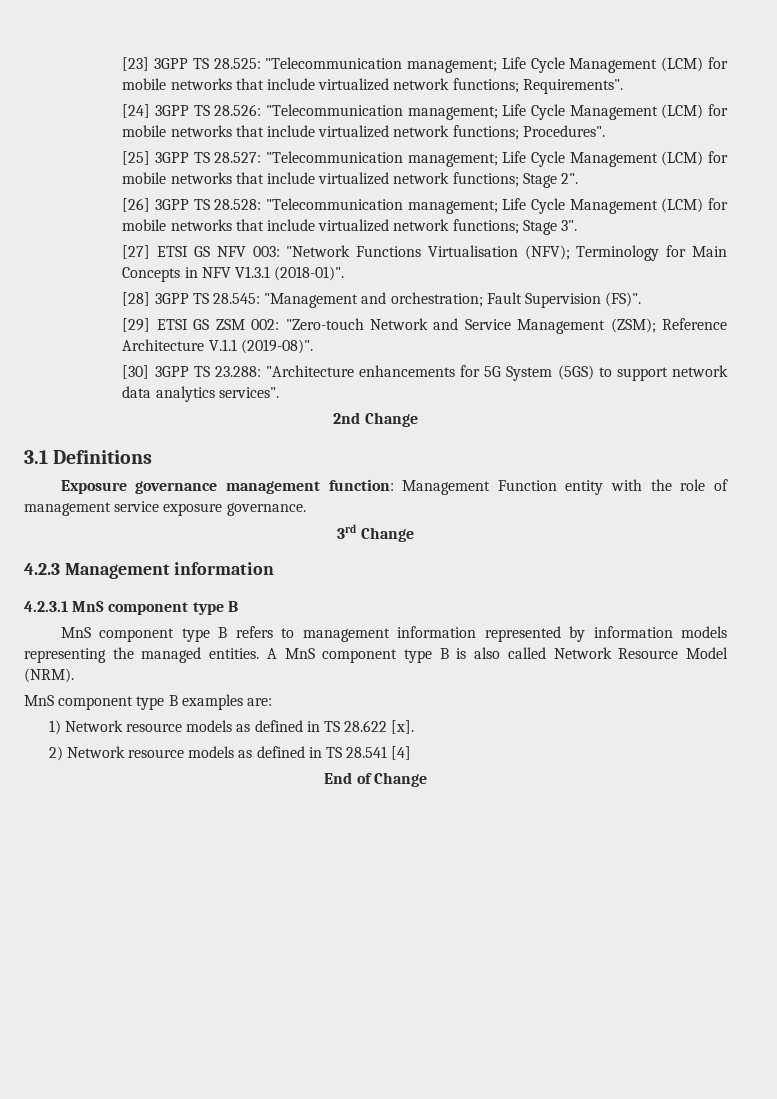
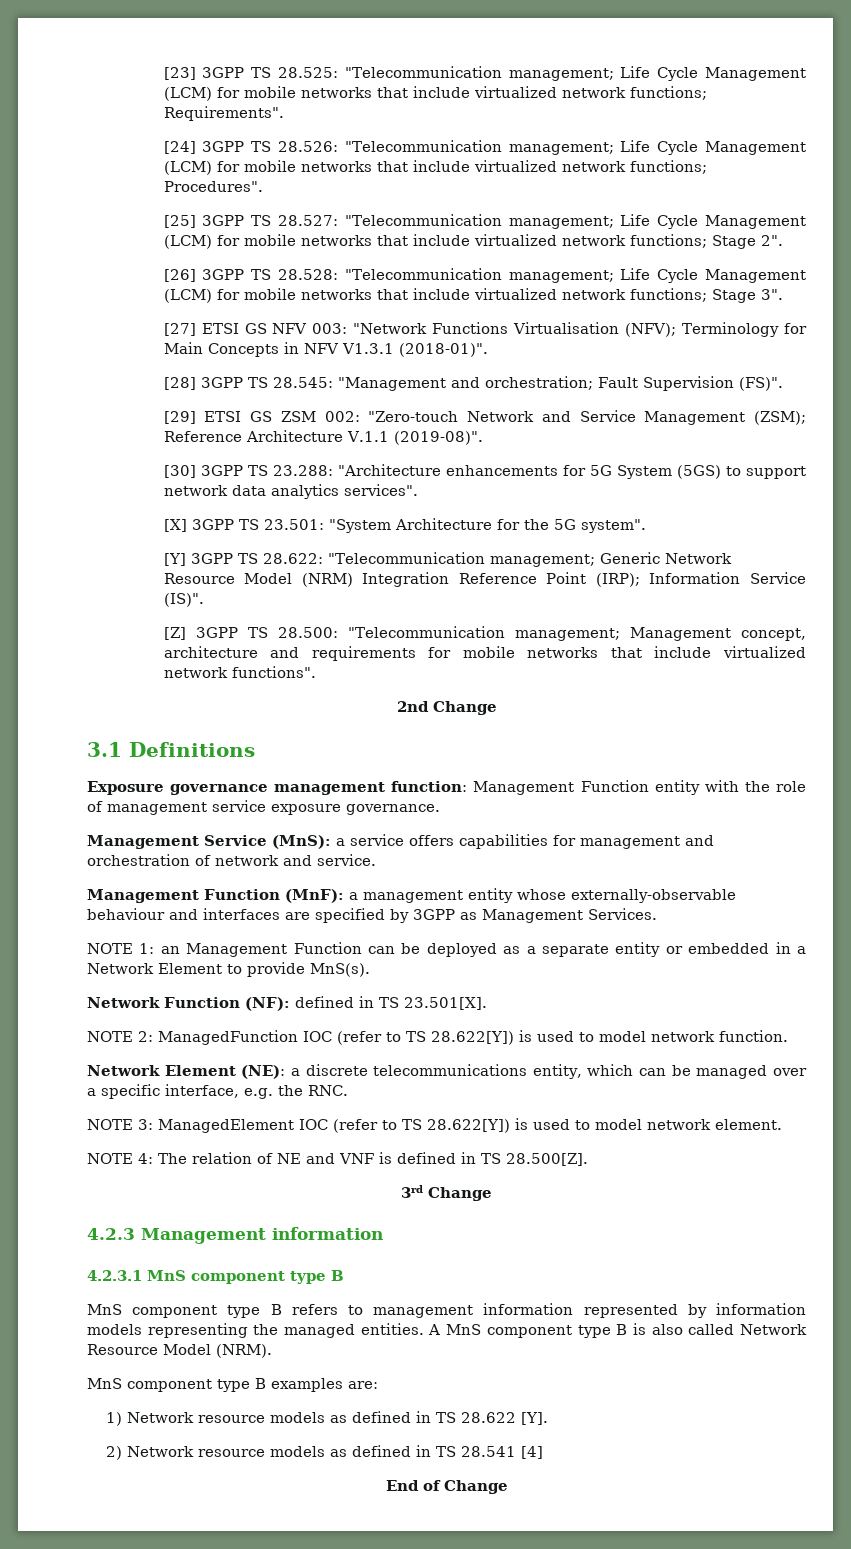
(279, 392) none -> [163,518,646,533] [163,552,732,567] [163,572,806,587] [163,593,204,607] [163,626,806,641] [163,646,806,661] [163,666,316,678] // [X] 3GPP TS 23.501: "System Architecture for the 5G system". // [Y] 3GPP TS 28.622: "Telecommunication management; Generic Network Resource Model (NRM) Integration Reference Point (IRP); Information Service (IS)". // [Z] 3GPP TS 28.500: "Telecommunication management; Management concept, architecture and requirements for mobile networks that include virtualized network functions".
(306, 509) none -> [87,834,714,849] [87,854,376,866] [87,888,736,903] [87,908,657,923] [87,942,806,957] [87,962,370,977] [87,996,487,1011] [87,1030,788,1045] [87,1064,807,1079] [87,1084,348,1099] [87,1118,782,1133] [87,1152,588,1166] // Management Service (MnS): a service offers capabilities for management and orchestration of network and service. // Management Function (MnF): a management entity whose externally-observable behaviour and interfaces are specified by 3GPP as Management Services. // NOTE 1: an Management Function can be deployed as a separate entity or embedded in a Network Element to provide MnS(s). // Network Function (NF): defined in TS 23.501[X]. // NOTE 2: ManagedFunction IOC (refer to TS 28.622[Y]) is used to model network function. // Network Element (NE): a discrete telecommunications entity, which can be managed over a specific interface, e.g. the RNC. // NOTE 3: ManagedElement IOC (refer to TS 28.622[Y]) is used to model network element. // NOTE 4: The relation of NE and VNF is defined in TS 28.500[Z].
[391,720,415,734] [x]. -> [521,1412,549,1425] [Y].

